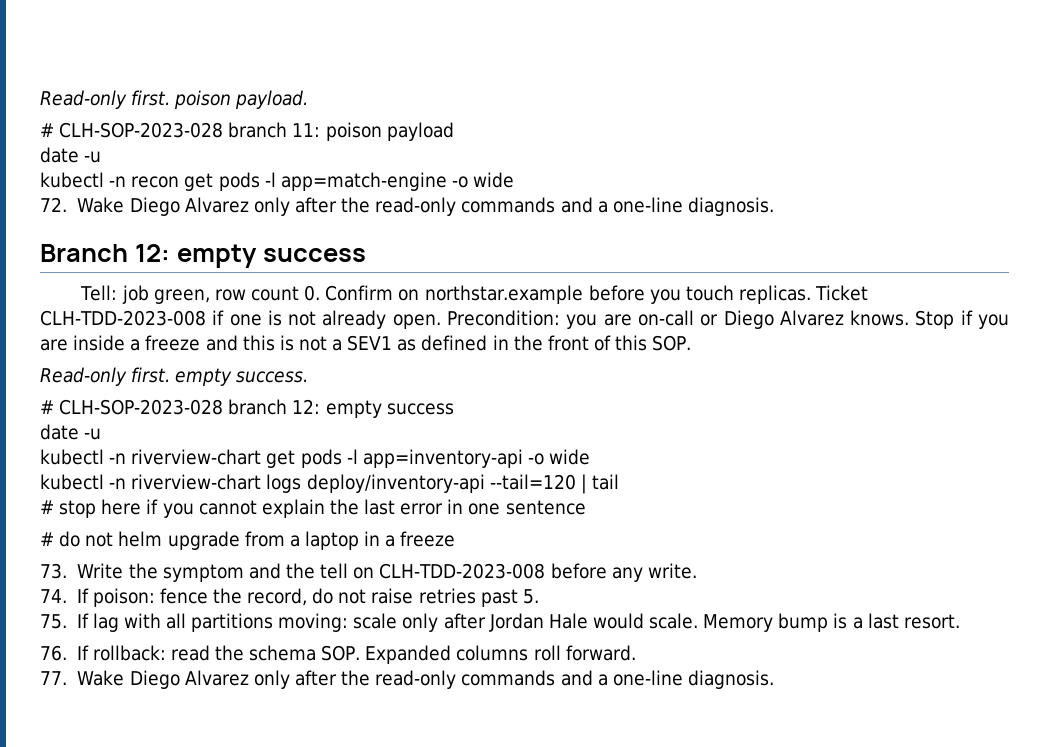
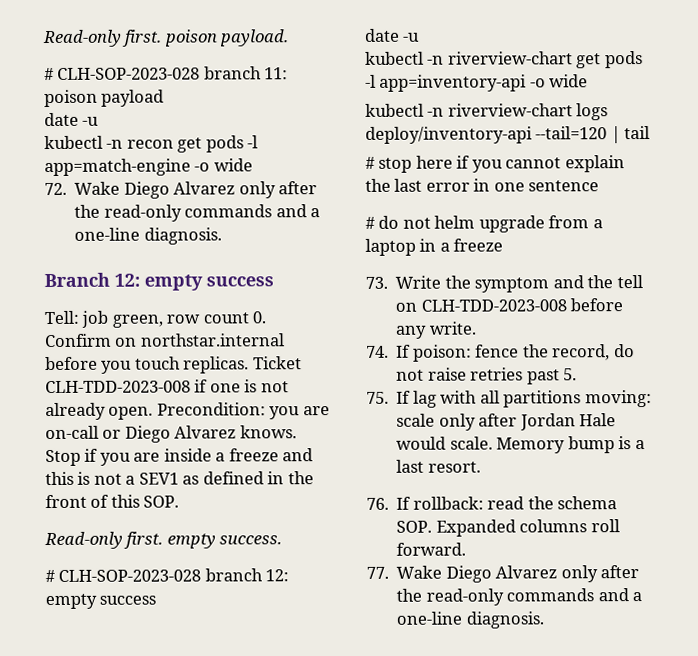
[424,285,584,304] northstar.example -> [140,333,285,347] northstar.internal

